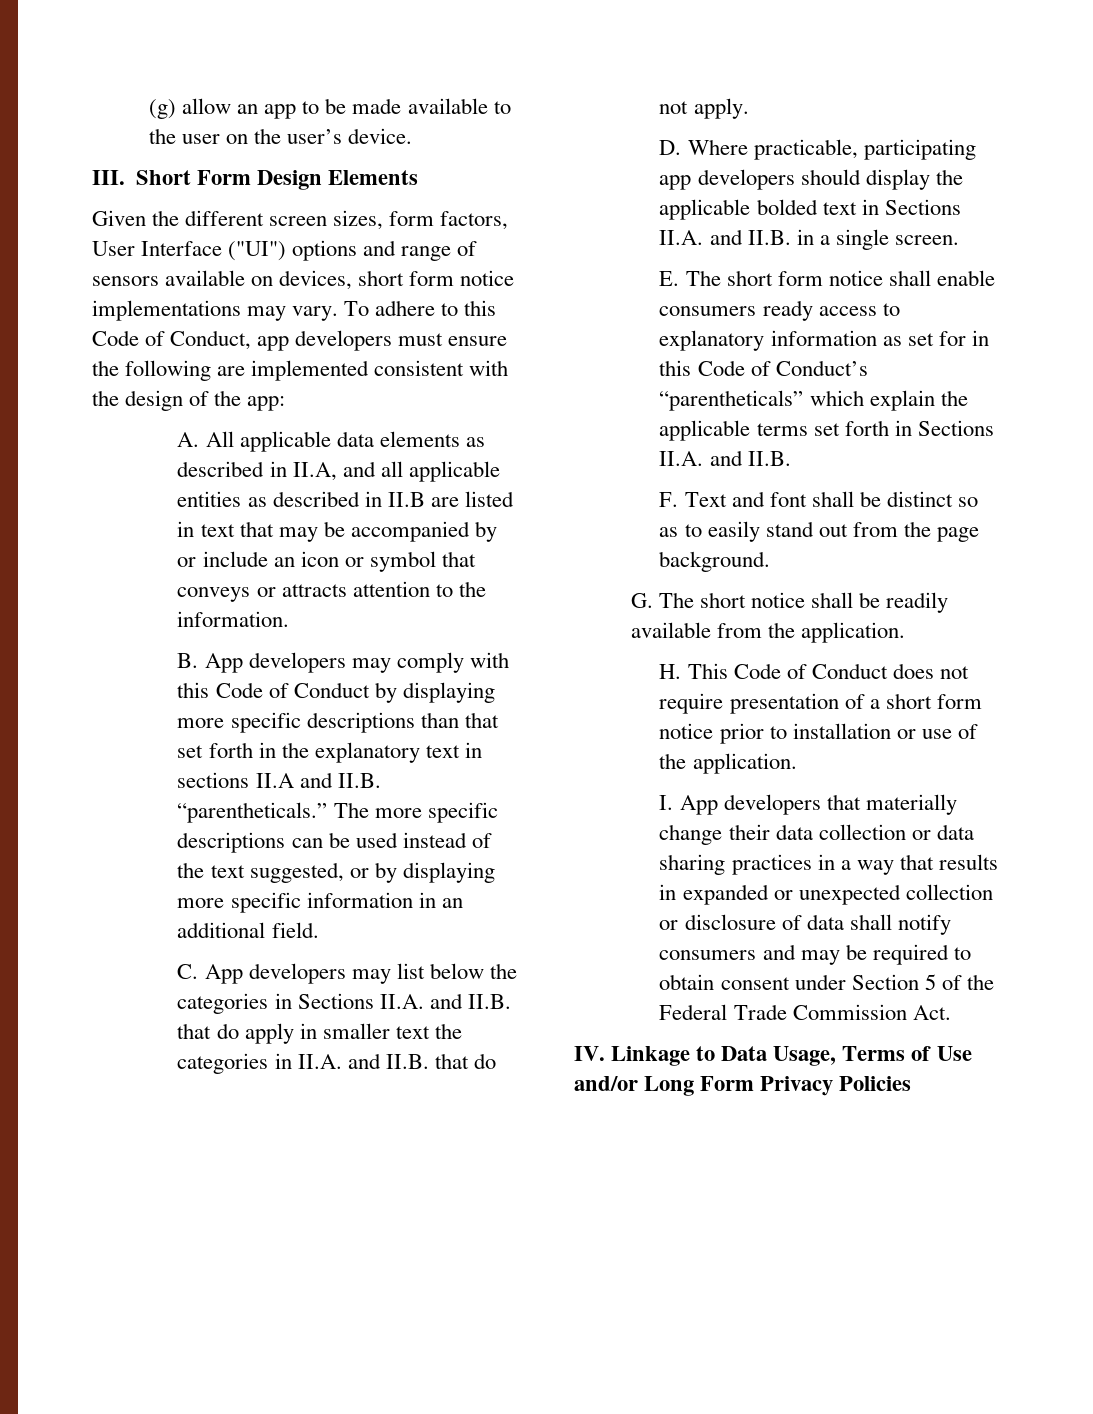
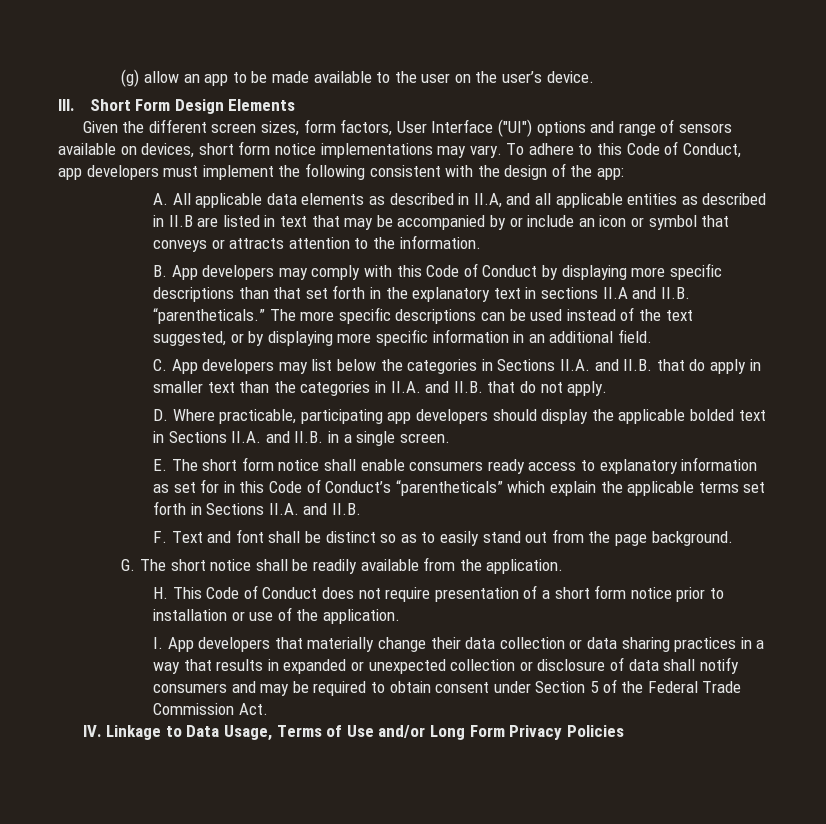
[448,336,508,346] ensure -> [202,165,274,180] implement
[217,360,370,381] are implemented -> (365, 171) none
(430, 1032) none -> [239,381,270,393] than

